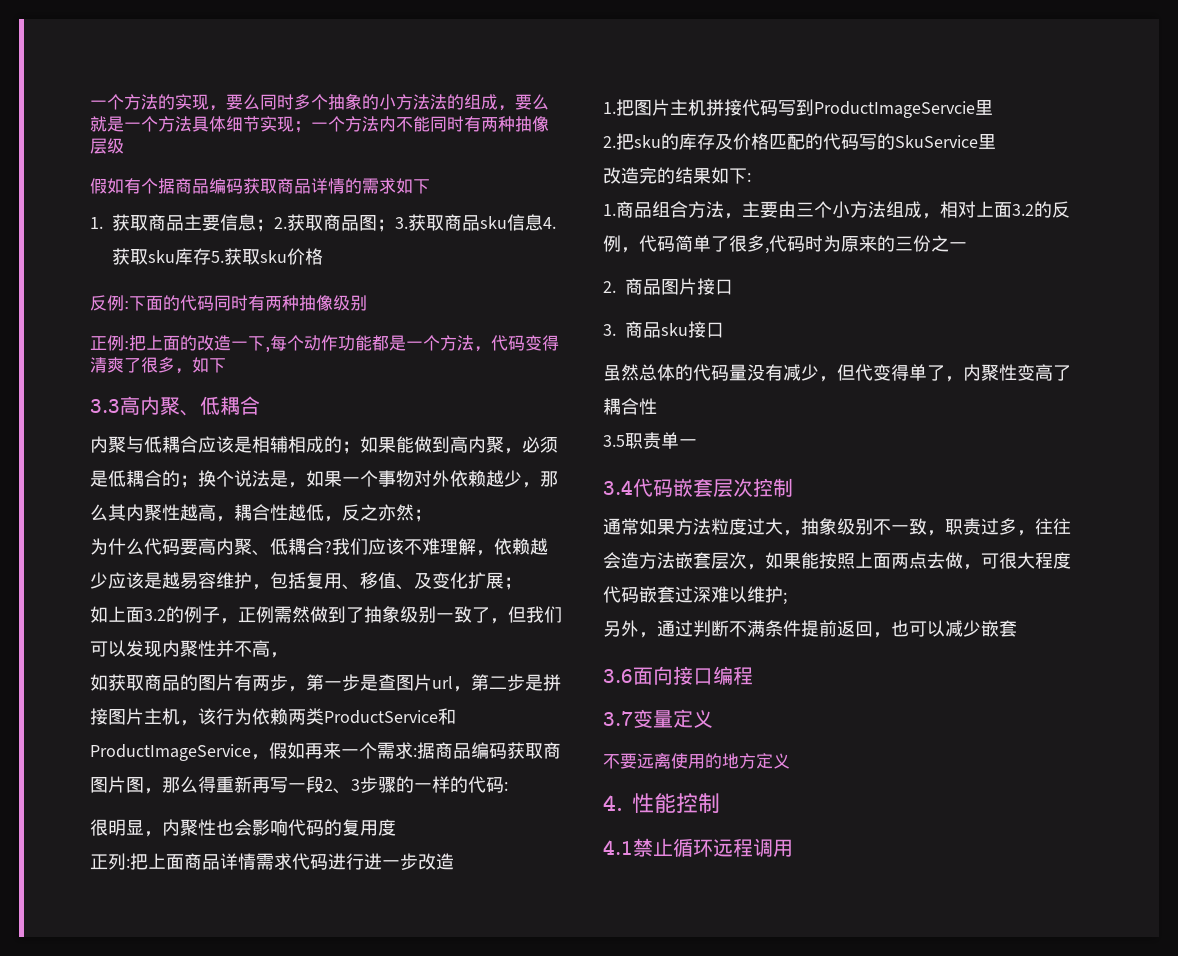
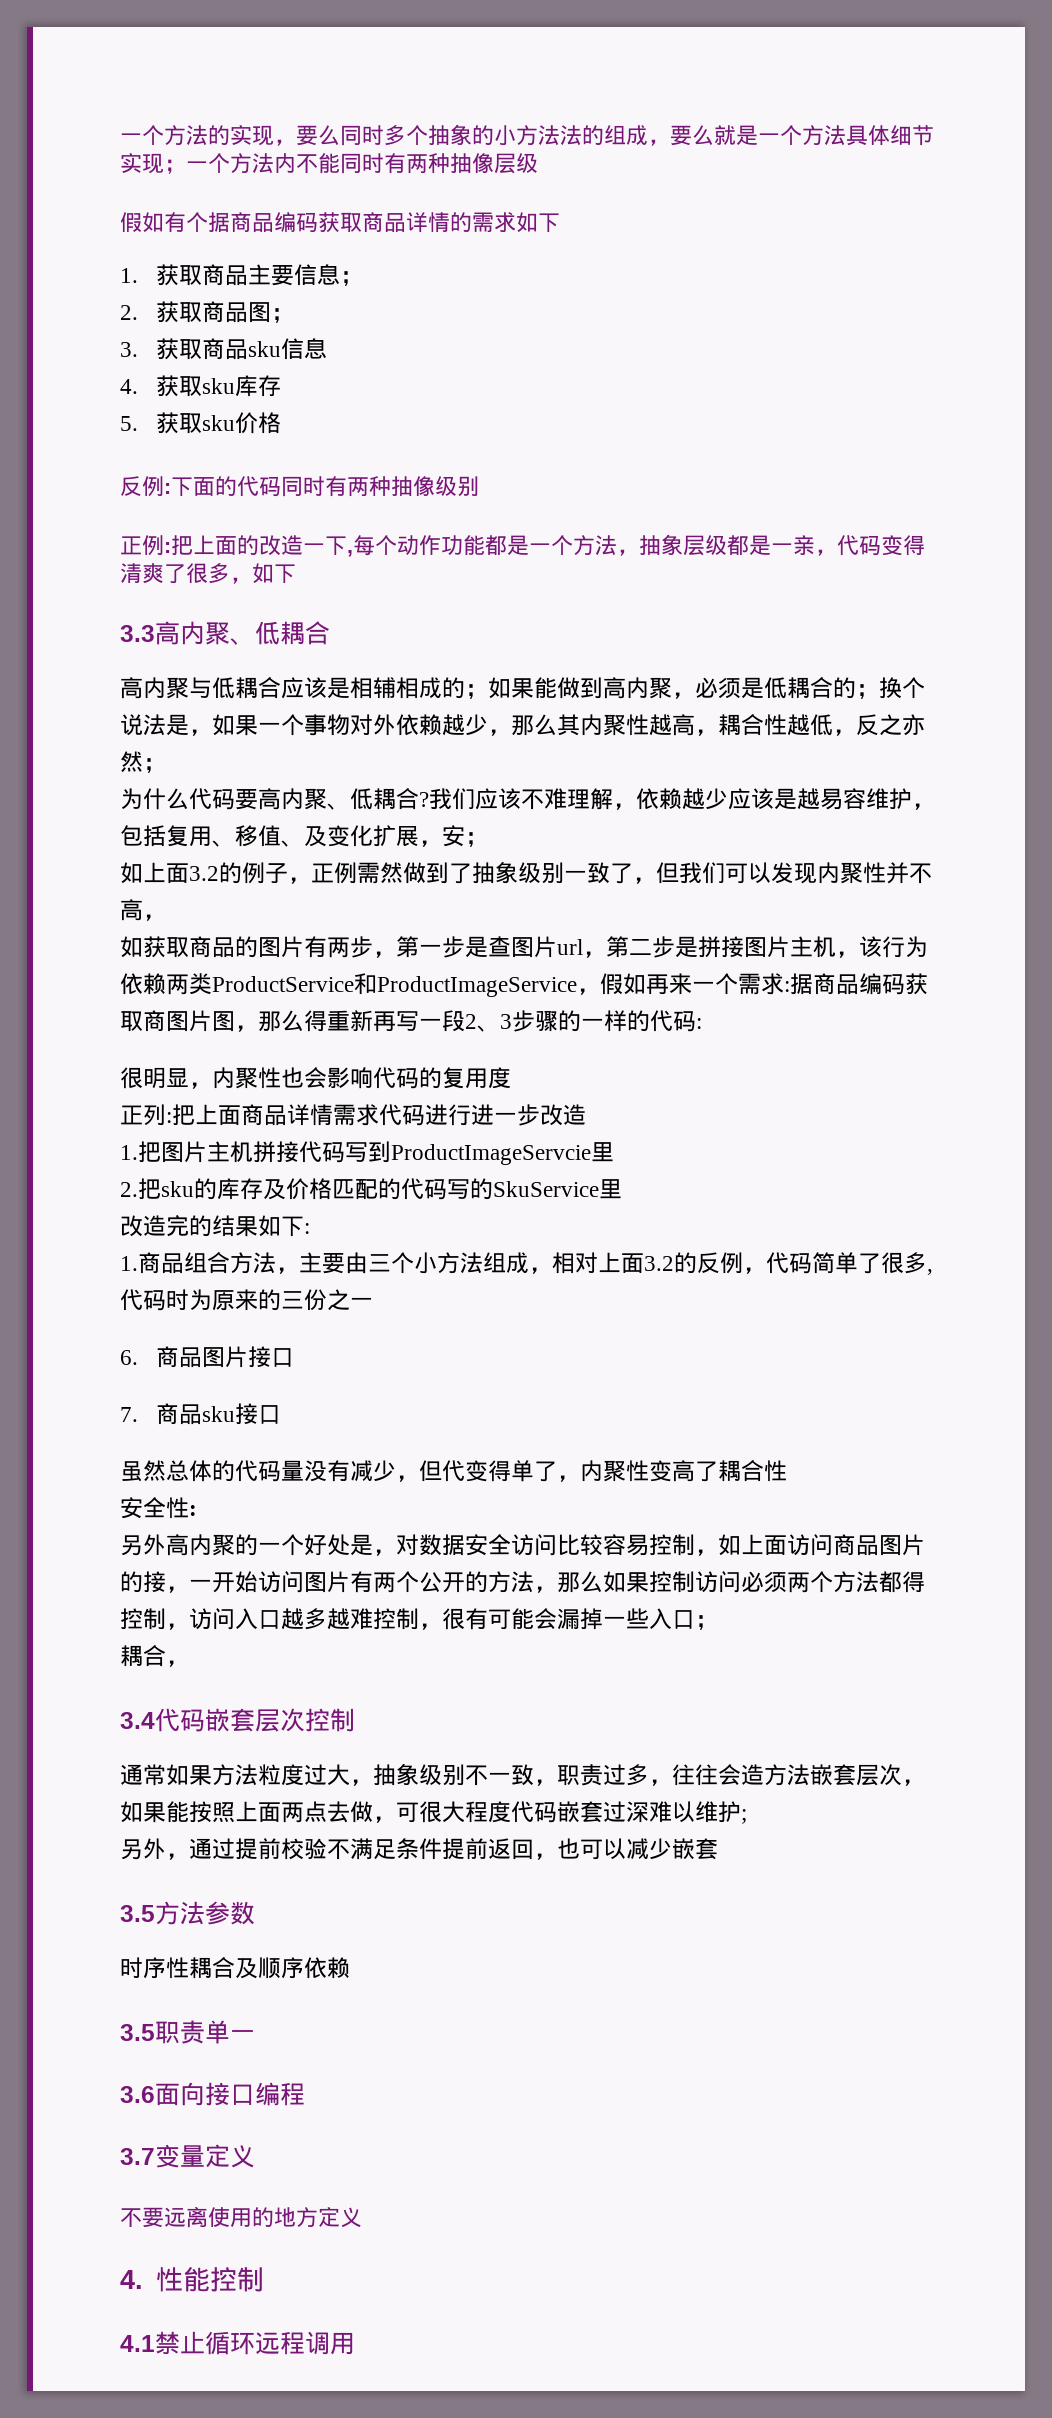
(275, 225) none -> (363, 278) //
(396, 225) none -> (294, 315) //
(544, 222) none -> (327, 348) //
(212, 256) none -> (281, 386) //
(491, 349) none -> [639,534,837,556] 抽象层级都是一亲，
(260, 405) none -> [120,677,143,699] 高
(504, 580) none -> [419,825,465,847] ，安
[603,281,616,293] 2. -> [120,1350,138,1365] 6.
[603,324,616,336] 3. -> [120,1407,138,1422] 7.
[603,432,697,449] 3.5职责单一 -> [120,1497,197,1519] [120,1534,925,1556] [120,1571,925,1593] [120,1608,718,1630] [120,1645,189,1667] 安全性: // 另外高内聚的一个好处是，对数据安全访问比较容易控制，如上面访问商品图片的接，一开始访问图片有两个公开的方法，那么如果控制访问必须两个方法都得控制，访问入口越多越难控制，很有可能会漏掉一些入口； // 耦合，
[693,620,765,637] 判断不满 -> [235,1838,396,1860] 提前校验不满足
(1017, 628) none -> [120,1901,255,1925] [120,1957,350,1979] [120,2020,255,2044] // 3.5方法参数 // 时序性耦合及顺序依赖 // 3.5职责单一

